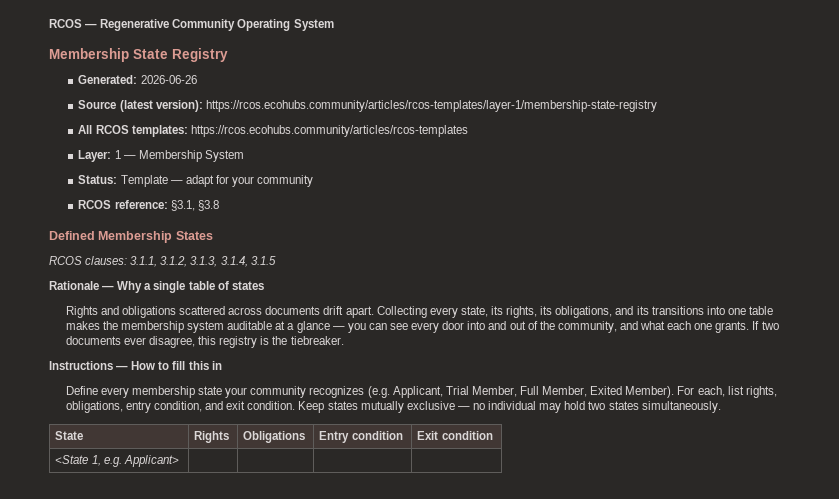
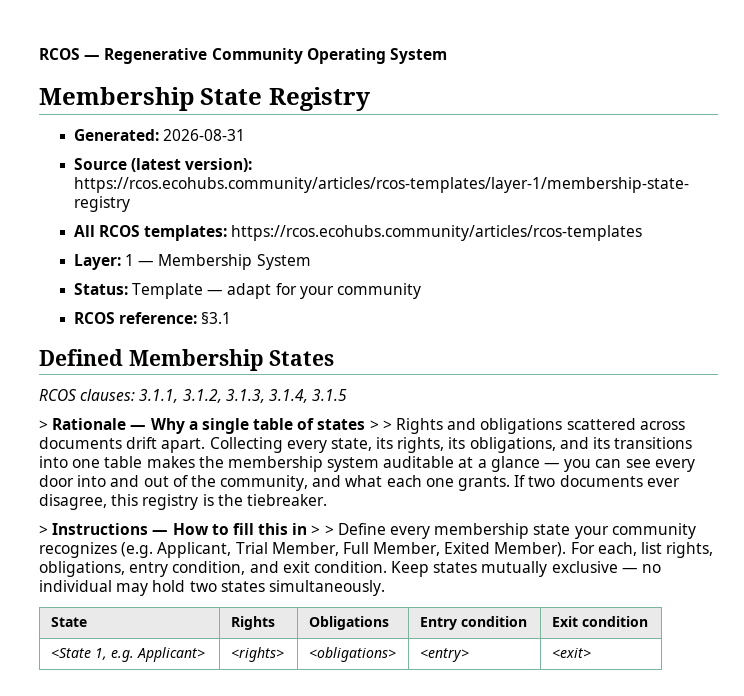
[140,75,197,84] 2026-06-26 -> [163,129,246,141] 2026-08-31
[170,200,219,211] §3.1, §3.8 -> [201,312,232,324] §3.1
(276, 260) none -> [39,420,48,430] >
(264, 285) // -> [369,420,392,430] > >
(344, 340) none -> [39,525,48,535] >
(222, 365) // -> [311,525,334,535] > >
(179, 461) | | | -> [230,647,284,662] [308,647,396,662] [419,648,469,662] [551,648,591,658] <rights> | <obligations> | <entry> | <exit>

